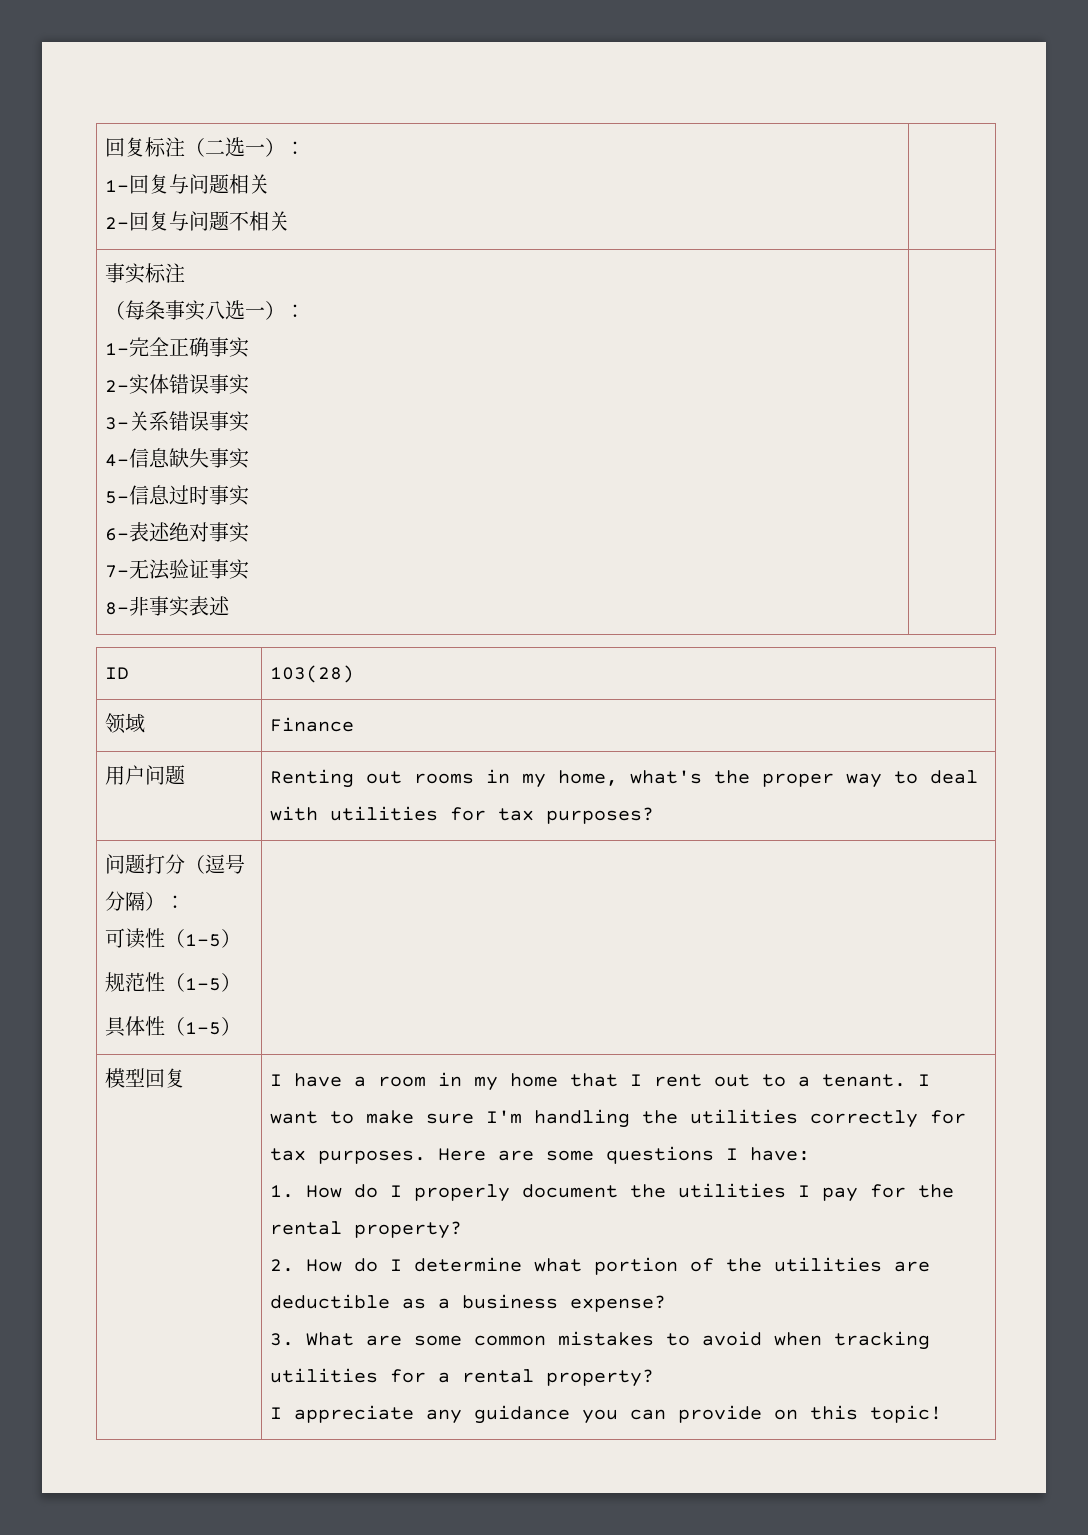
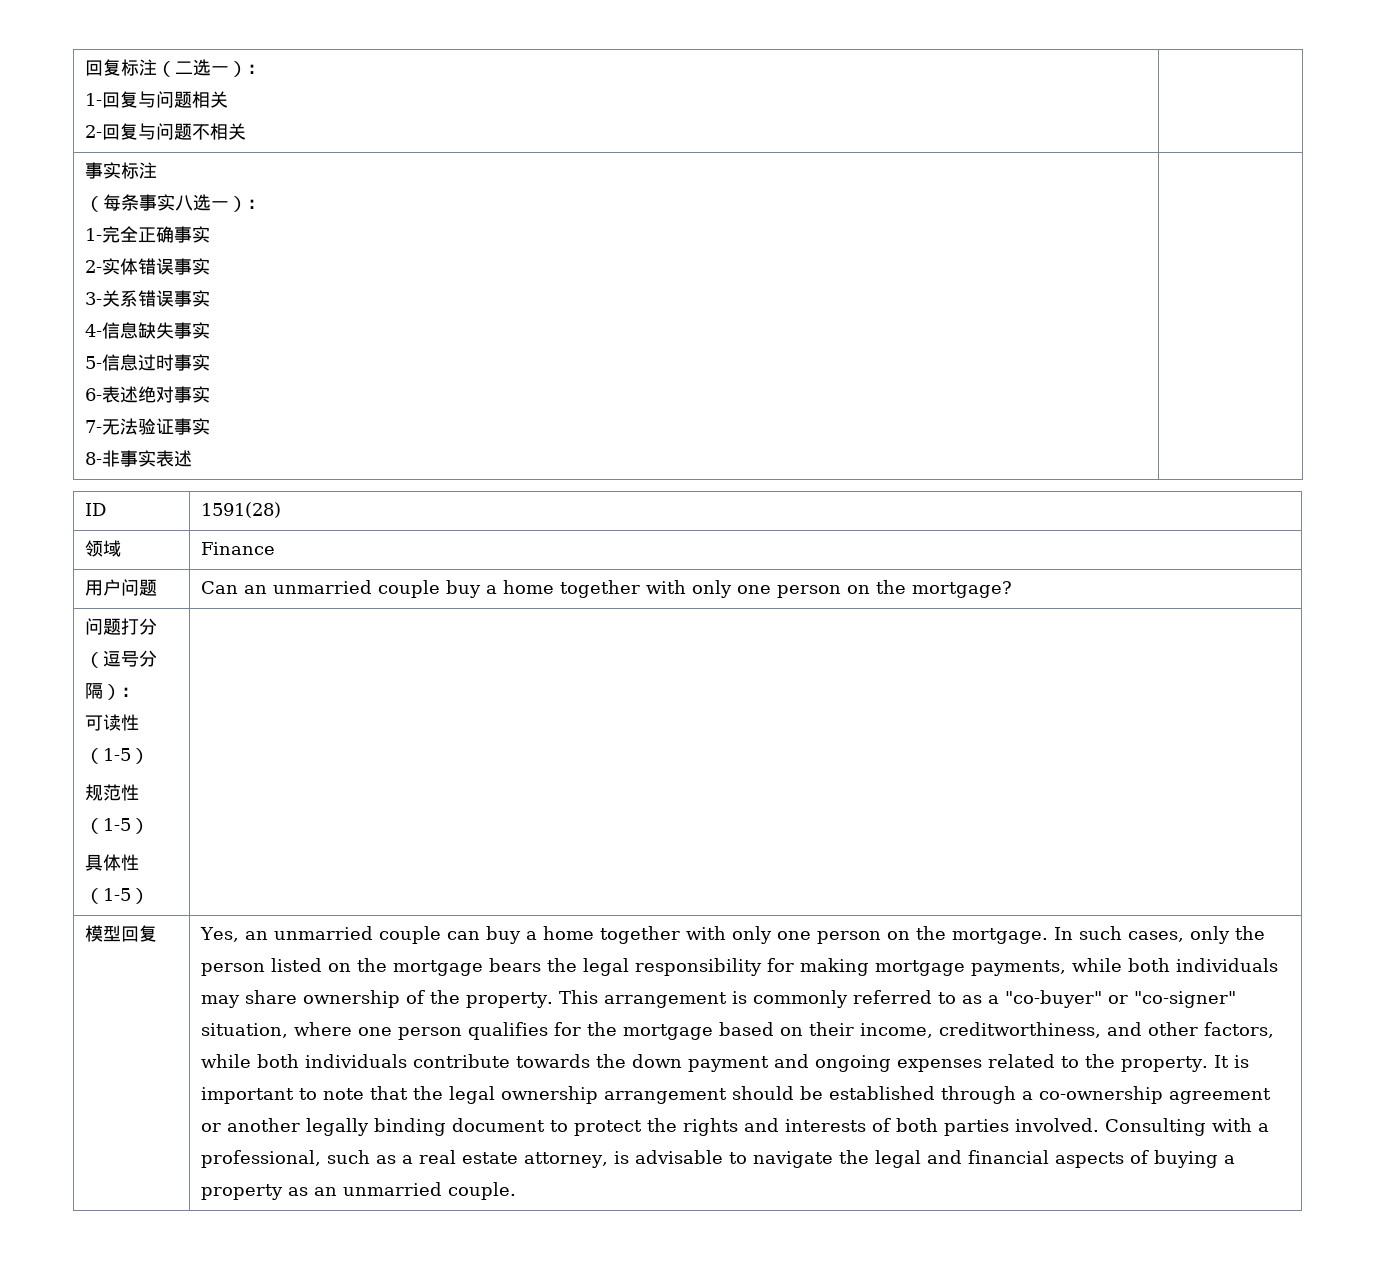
[269,665,354,683] 103(28) -> [200,502,281,518] 1591(28)
[269,769,978,788] [269,806,654,824] Renting out rooms in my home, what's the proper way to deal with utilities for tax purposes? -> [200,580,1012,598] Can an unmarried couple buy a home together with only one person on the mortgage?
[269,1072,930,1091] [269,1109,966,1128] [269,1146,810,1164] [269,1183,954,1202] [269,1221,462,1239] [269,1257,930,1275] [269,1294,666,1312] [269,1331,930,1350] [269,1368,654,1387] [269,1405,942,1424] I have a room in my home that I rent out to a tenant. I want to make sure I'm handling the utilities correctly for tax purposes. Here are some questions I have: // 1. How do I properly document the utilities I pay for the rental property? // 2. How do I determine what portion of the utilities are deductible as a business expense? // 3. What are some common mistakes to avoid when tracking utilities for a rental property? // I appreciate any guidance you can provide on this topic! -> [199,926,1265,944] [200,958,1278,976] [200,990,1236,1008] [200,1022,1274,1040] [200,1054,1249,1072] [200,1086,1271,1104] [200,1118,1269,1136] [200,1150,1235,1168] [200,1182,516,1200] Yes, an unmarried couple can buy a home together with only one person on the mortgage. In such cases, only the person listed on the mortgage bears the legal responsibility for making mortgage payments, while both individuals may share ownership of the property. This arrangement is commonly referred to as a "co-buyer" or "co-signer" situation, where one person qualifies for the mortgage based on their income, creditworthiness, and other factors, while both individuals contribute towards the down payment and ongoing expenses related to the property. It is important to note that the legal ownership arrangement should be established through a co-ownership agreement or another legally binding document to protect the rights and interests of both parties involved. Consulting with a professional, such as a real estate attorney, is advisable to navigate the legal and financial aspects of buying a property as an unmarried couple.

